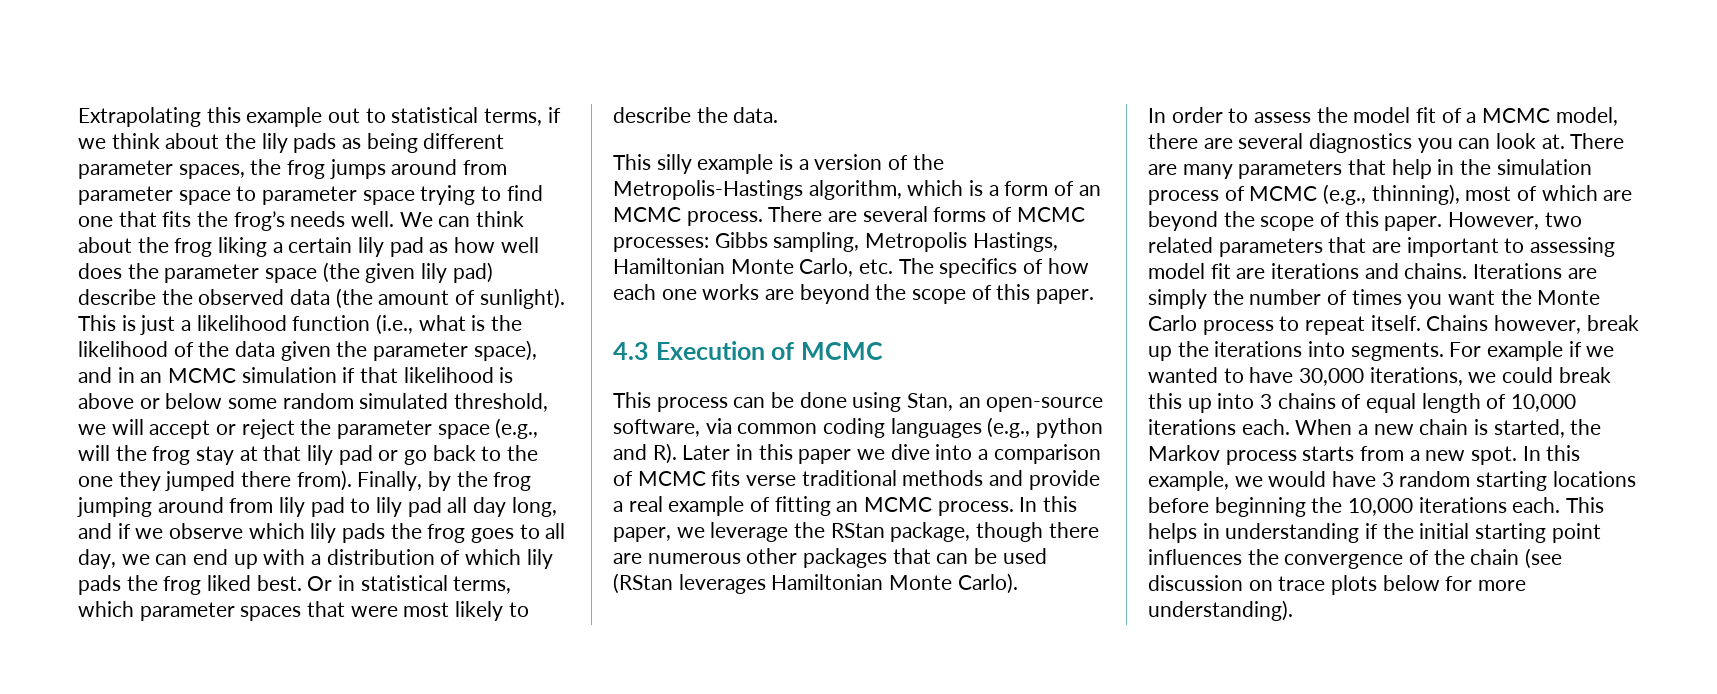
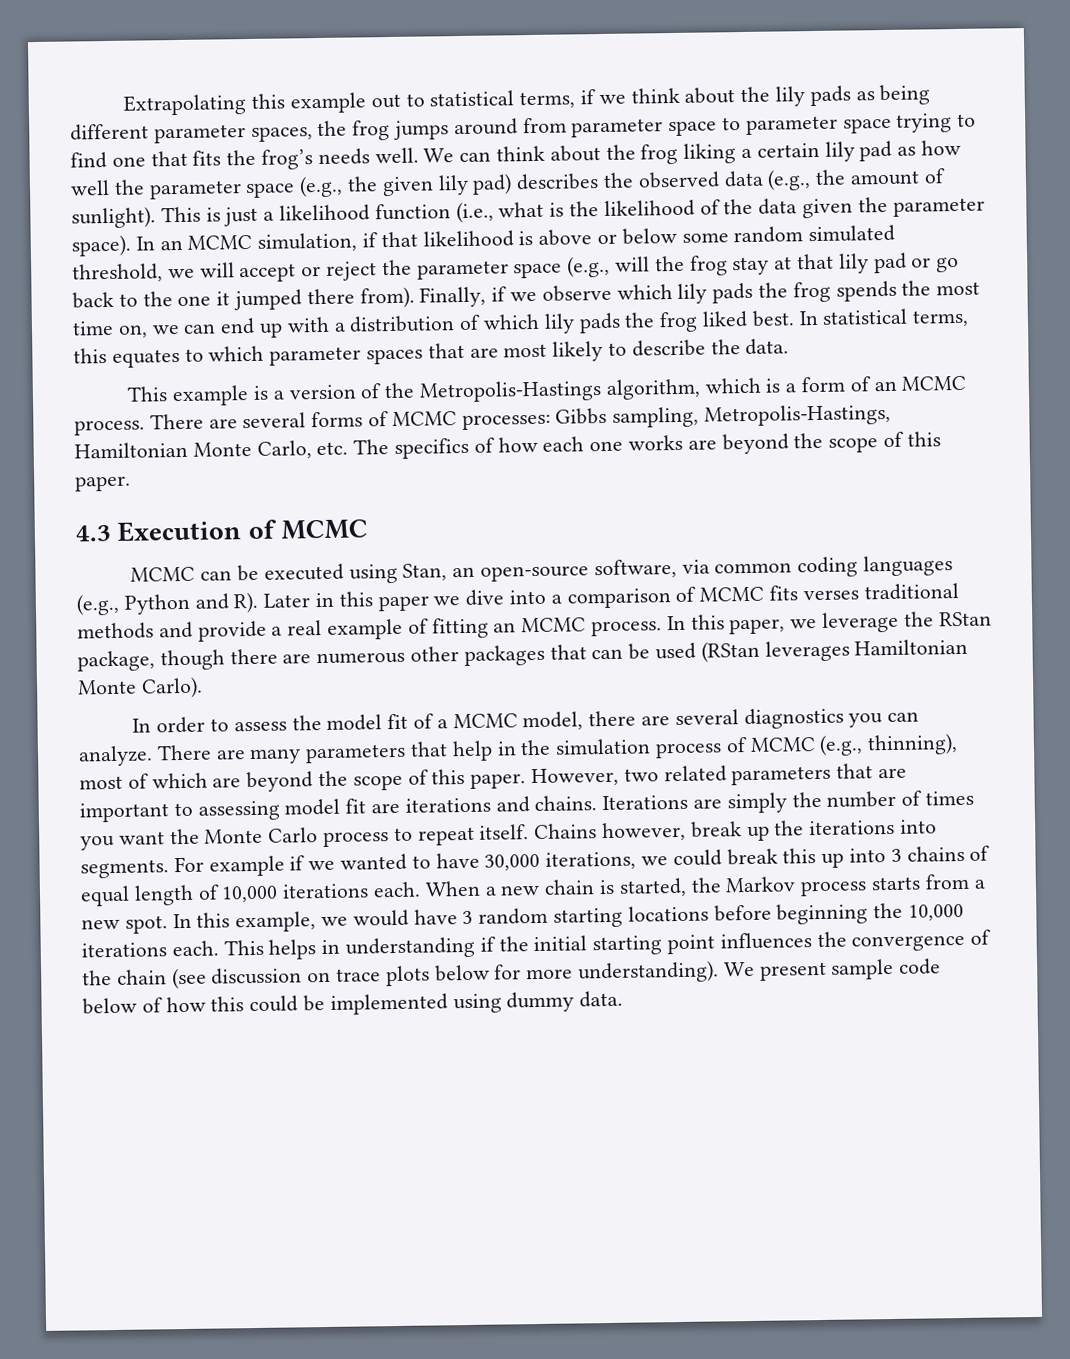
[78,262,360,283] does the parameter space (the -> [113,175,379,200] the parameter space (e.g., the
[78,289,156,305] describe -> [516,173,600,191] describes
[335,288,373,309] (the -> [767,169,847,191] (e.g., the
[473,340,537,361] [78,367,337,383] space), and in an MCMC simulation -> [71,232,358,257] space). In an MCMC simulation,
[118,471,161,491] they -> [216,291,231,306] it
[428,471,532,491] [77,497,557,517] [78,523,112,539] by the frog jumping around from lily pad to lily pad all day long, and -> (487, 297) none
[471,523,566,543] [78,549,116,569] goes to all day, -> [835,280,981,302] [72,320,148,338] spends the most time on,
[307,575,512,594] Or in statistical terms, -> [798,308,970,327] [73,348,204,368] In statistical terms, this equates to
[350,606,398,617] were -> [469,347,499,358] are
[656,154,692,174] silly -> (169, 394) none
[865,232,1058,252] Metropolis Hastings, -> [704,403,892,427] Metropolis-Hastings,
[613,392,847,412] This process can be done -> [130,563,344,582] MCMC can be executed
[1036,418,1104,438] python -> [123,593,191,615] Python
[746,475,797,486] verse -> [802,589,859,601] verses
[1496,133,1565,149] look at. -> [78,745,153,767] analyze.
(1293, 610) none -> [723,958,942,981] [82,990,624,1015] We present sample code below of how this could be implemented using dummy data.

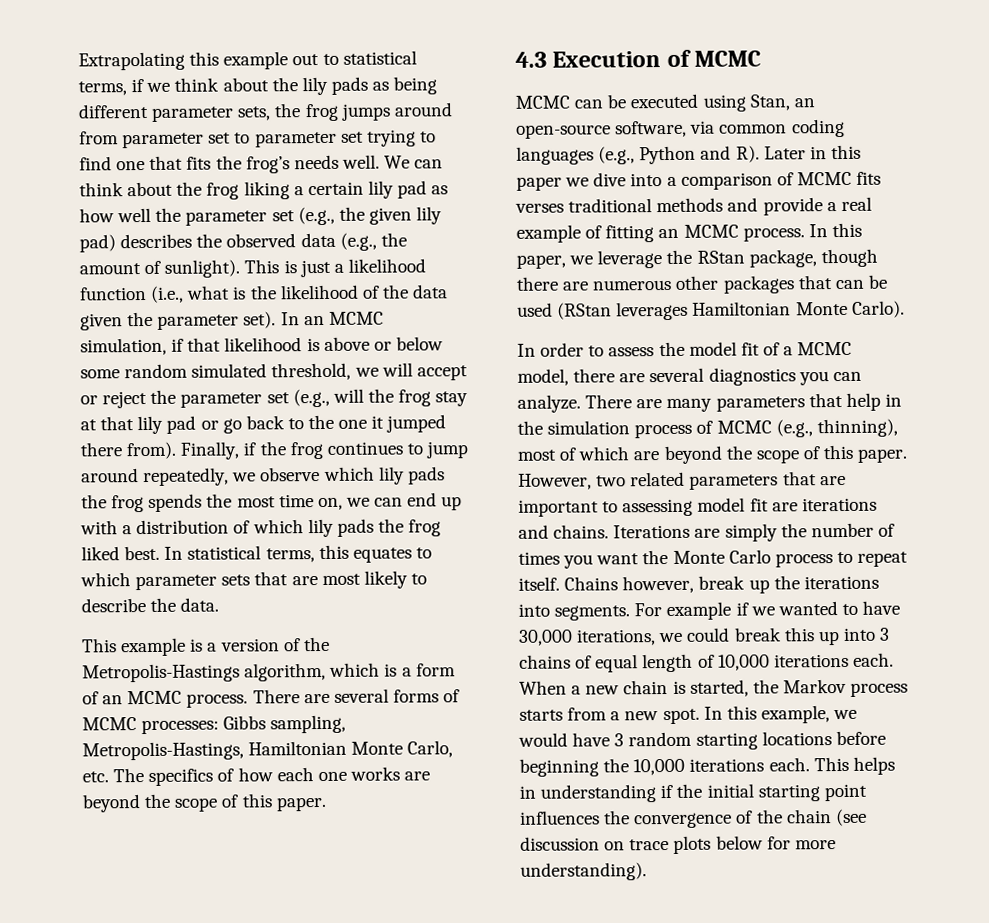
[250,126,313,142] spaces, -> [237,106,272,121] sets,
[668,120,718,137] space -> [208,132,232,144] set
[842,117,892,134] space -> [340,131,364,143] set
[245,182,296,199] space -> [271,210,295,222] set
[71,234,131,257] space). -> [243,311,277,329] set).
[513,262,563,279] space -> [266,392,290,404] set
(508, 294) none -> [259,441,469,460] [81,467,230,487] the frog continues to jump around repeatedly,
[366,348,424,365] spaces -> [221,574,251,586] sets
[723,958,942,981] [82,990,624,1015] We present sample code below of how this could be implemented using dummy data. -> (647, 871) none

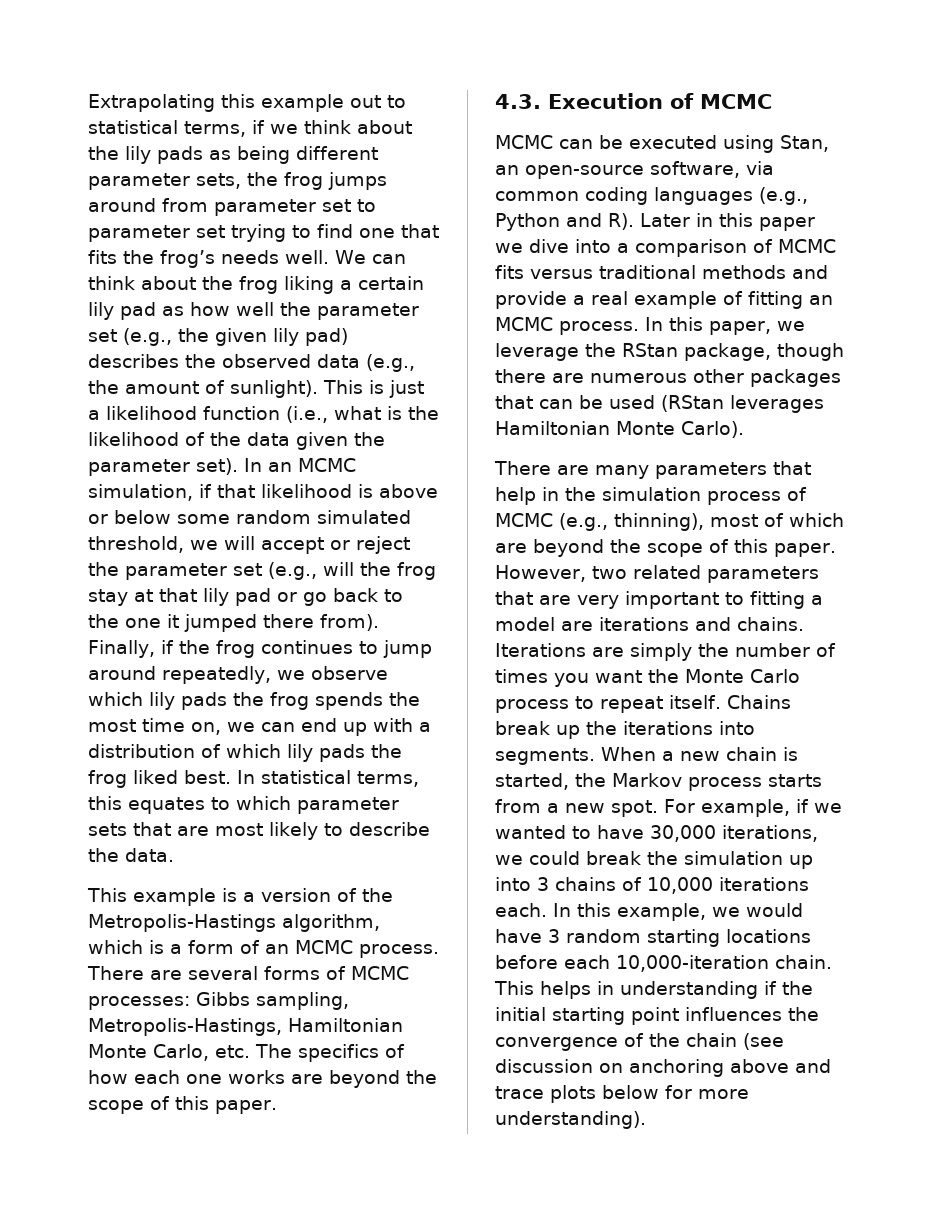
[515,51,547,68] 4.3 -> [495,94,541,109] 4.3.
[515,203,564,213] verses -> [530,269,593,279] versus
[517,341,853,357] [517,367,862,386] [517,394,581,413] In order to assess the model fit of a MCMC model, there are several diagnostics you can analyze. -> (744, 429) none
(846, 480) none -> [577,595,619,609] very
[622,497,769,517] assessing model fit -> [750,591,823,609] [495,617,555,631] fitting a model
[622,575,695,594] however, -> (791, 702) none
[634,600,901,621] [518,627,891,646] [519,652,894,673] For example if we wanted to have 30,000 iterations, we could break this up into 3 chains of equal length of 10,000 iterations each. -> (595, 756) none
(700, 716) none -> [664,799,842,817] [495,825,818,842] [495,851,813,869] [495,877,809,894] [495,903,547,917] For example, if we wanted to have 30,000 iterations, we could break the simulation up into 3 chains of 10,000 iterations each.
[519,757,810,777] beginning the 10,000 iterations each. -> [564,955,832,972] each 10,000-iteration chain.
(626, 846) none -> [629,1059,831,1077] anchoring above and

